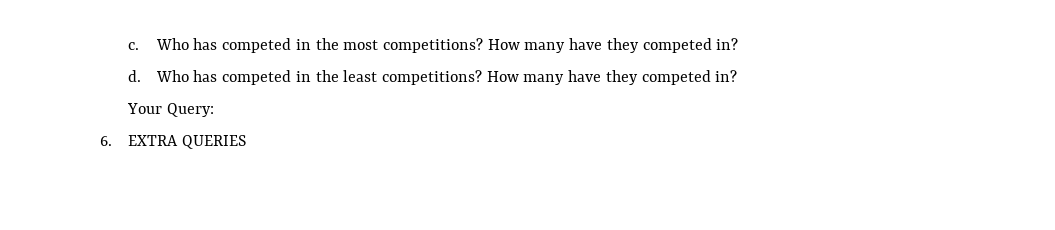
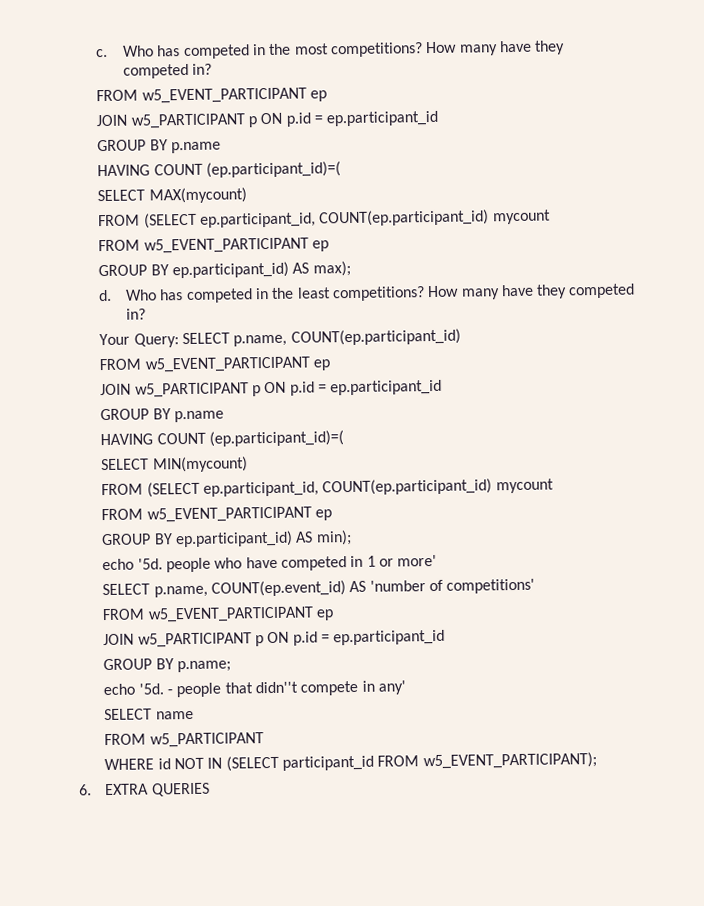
(739, 44) none -> [96,87,327,104] [96,110,439,129] [97,139,221,154] [97,161,341,178] [97,187,247,204] [98,209,551,229] [98,237,329,254] [98,261,351,279] // FROM w5_EVENT_PARTICIPANT ep // JOIN w5_PARTICIPANT p ON p.id = ep.participant_id // GROUP BY p.name // HAVING COUNT (ep.participant_id)=( // SELECT MAX(mycount) // FROM (SELECT ep.participant_id, COUNT(ep.participant_id) mycount // FROM w5_EVENT_PARTICIPANT ep // GROUP BY ep.participant_id) AS max);
(214, 110) none -> [181,328,461,347] [99,356,330,373] [100,379,443,398] [100,408,224,423] [100,430,344,447] [101,456,248,473] [101,478,554,498] [101,506,332,523] [101,530,352,548] [102,554,438,573] [102,578,536,598] [102,606,334,623] [103,629,446,648] [103,658,231,673] [103,680,406,698] [104,708,194,721] [104,732,264,748] [104,752,597,772] SELECT p.name, COUNT(ep.participant_id) // FROM w5_EVENT_PARTICIPANT ep // JOIN w5_PARTICIPANT p ON p.id = ep.participant_id // GROUP BY p.name // HAVING COUNT (ep.participant_id)=( // SELECT MIN(mycount) // FROM (SELECT ep.participant_id, COUNT(ep.participant_id) mycount // FROM w5_EVENT_PARTICIPANT ep // GROUP BY ep.participant_id) AS min); // echo '5d. people who have competed in 1 or more' // SELECT p.name, COUNT(ep.event_id) AS 'number of competitions' // FROM w5_EVENT_PARTICIPANT ep // JOIN w5_PARTICIPANT p ON p.id = ep.participant_id // GROUP BY p.name; // echo '5d. - people that didn''t compete in any' // SELECT name // FROM w5_PARTICIPANT // WHERE id NOT IN (SELECT participant_id FROM w5_EVENT_PARTICIPANT);

